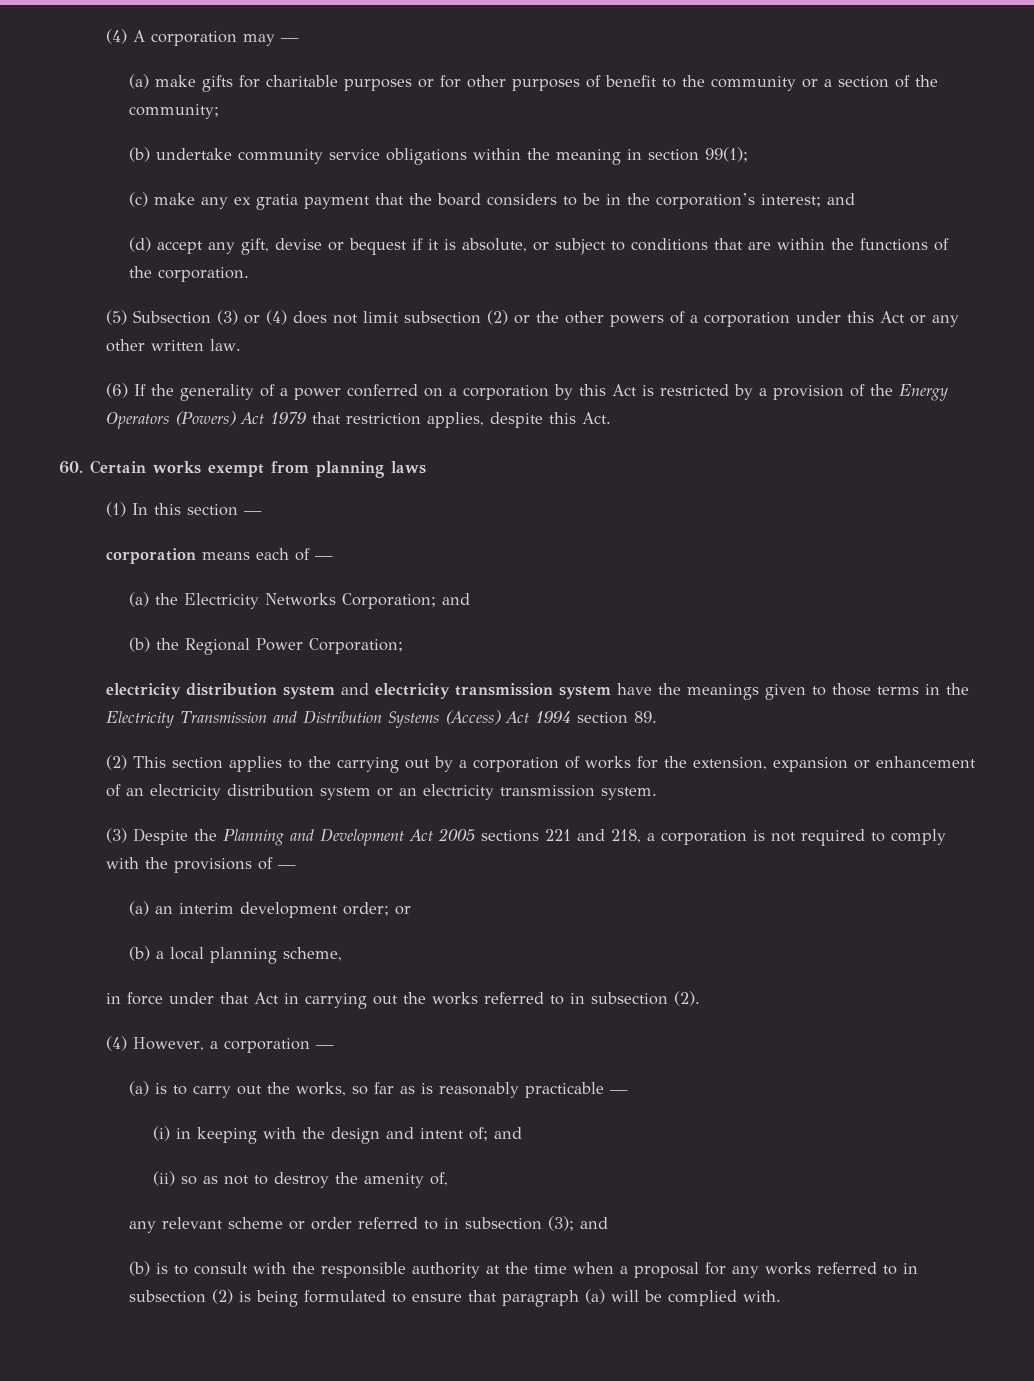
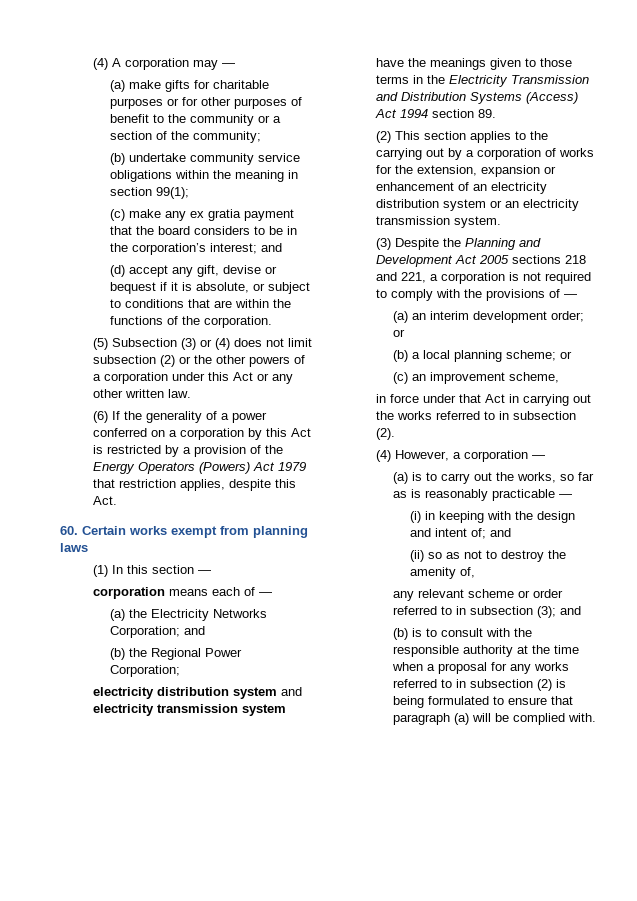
[544,829,641,843] 221 and 218, -> [565,255,587,264] [376,272,427,283] 218 and 221,
(278, 955) none -> [505,350,572,361] [392,372,505,384] scheme; or // (c) an improvement

